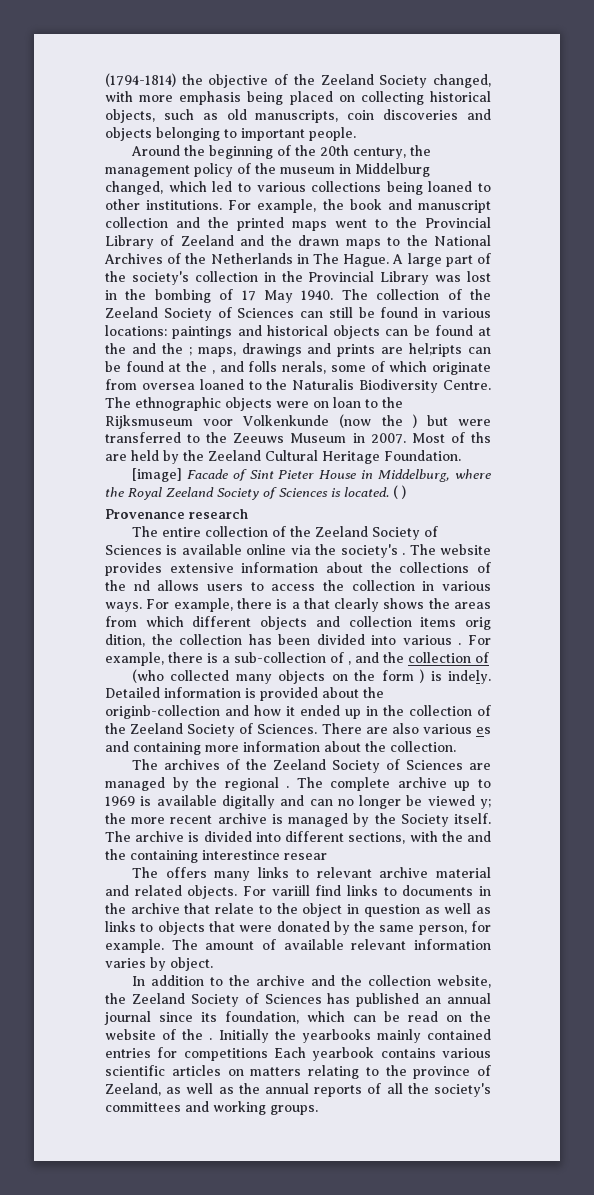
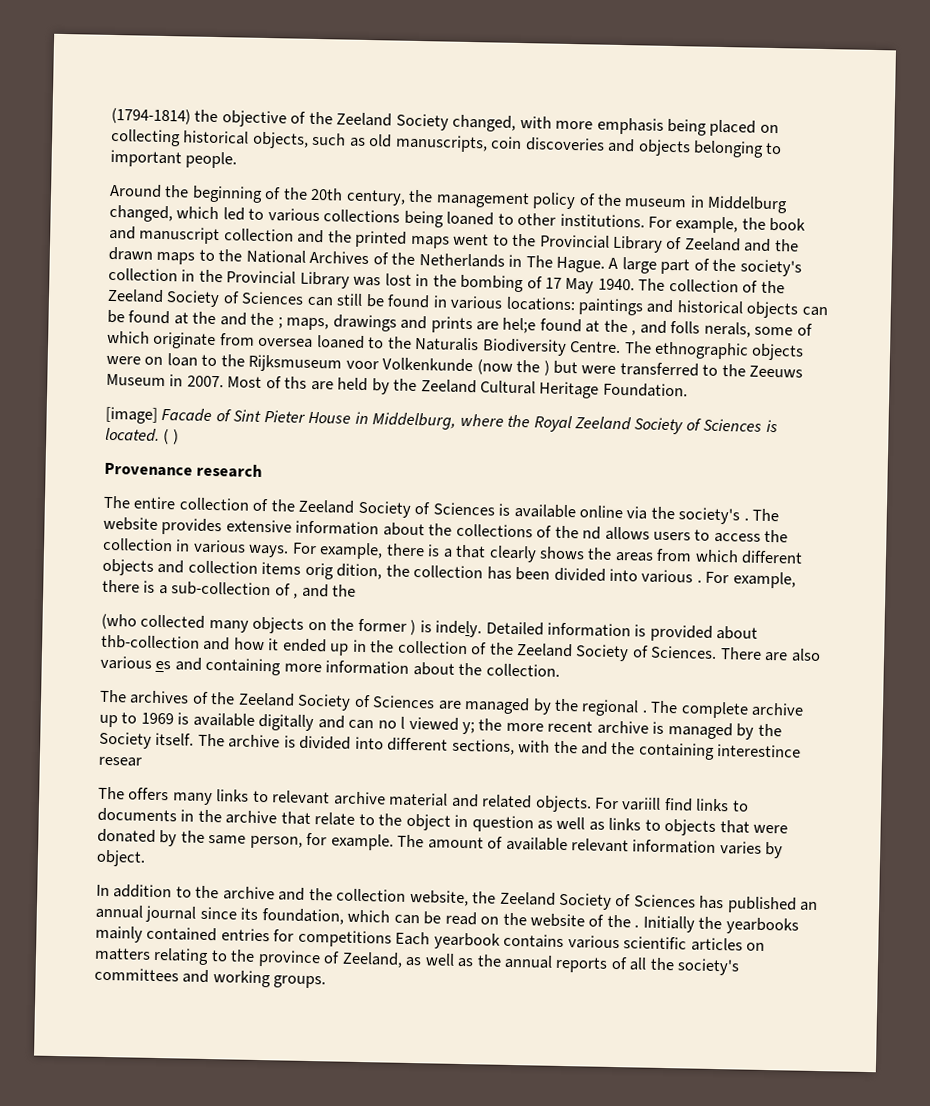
[409,343,491,357] [105,361,121,372] hel;ripts can be -> [502,317,537,334] hel;e
[408,652,489,663] collection of -> (357, 590) none
[381,670,414,681] form -> [357,618,407,632] former
[363,687,384,698] [105,705,220,719] the originb-collection -> [101,634,200,650] thb-collection
[359,795,423,809] longer be -> [400,716,406,729] l

